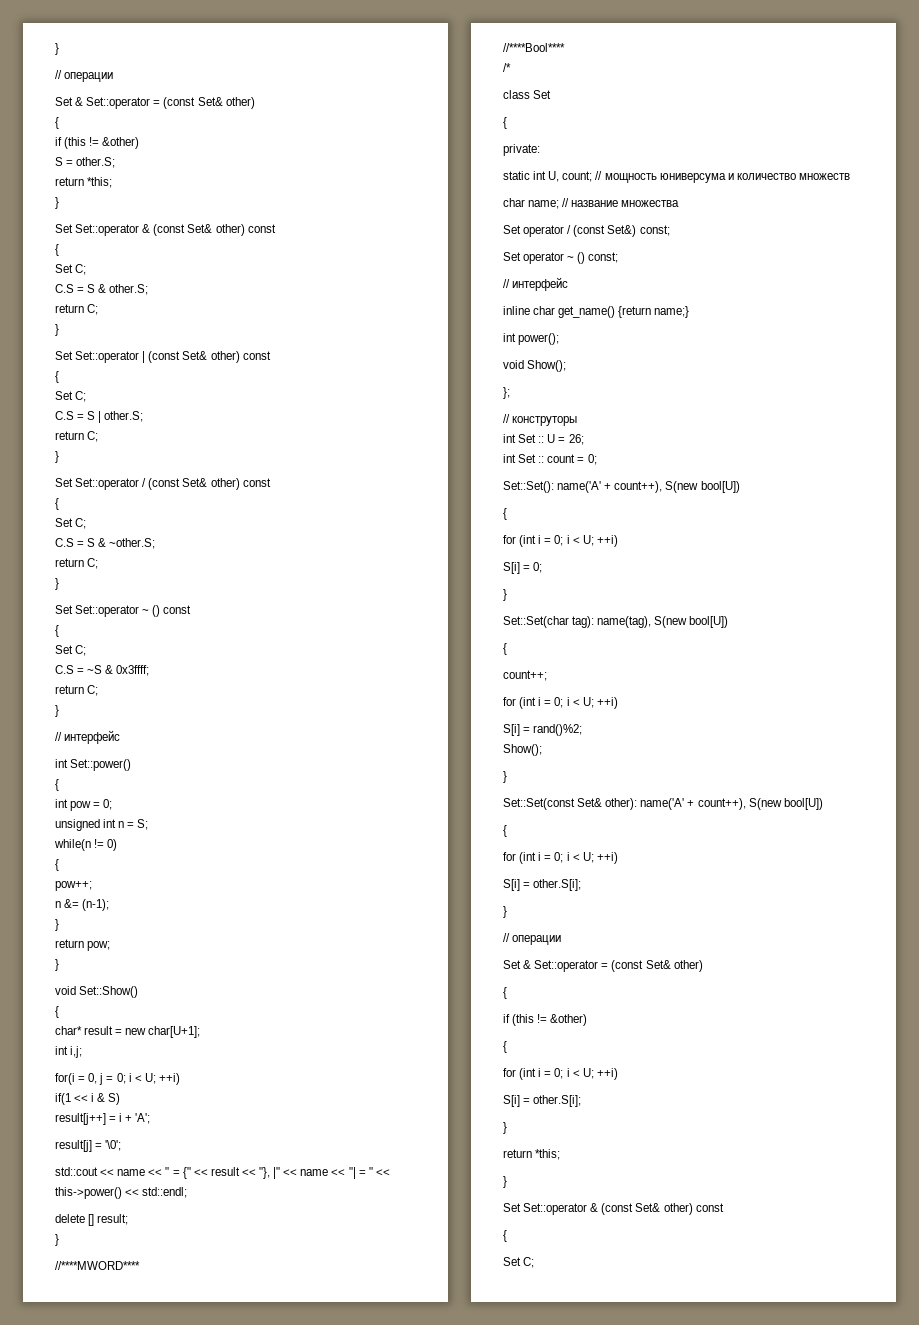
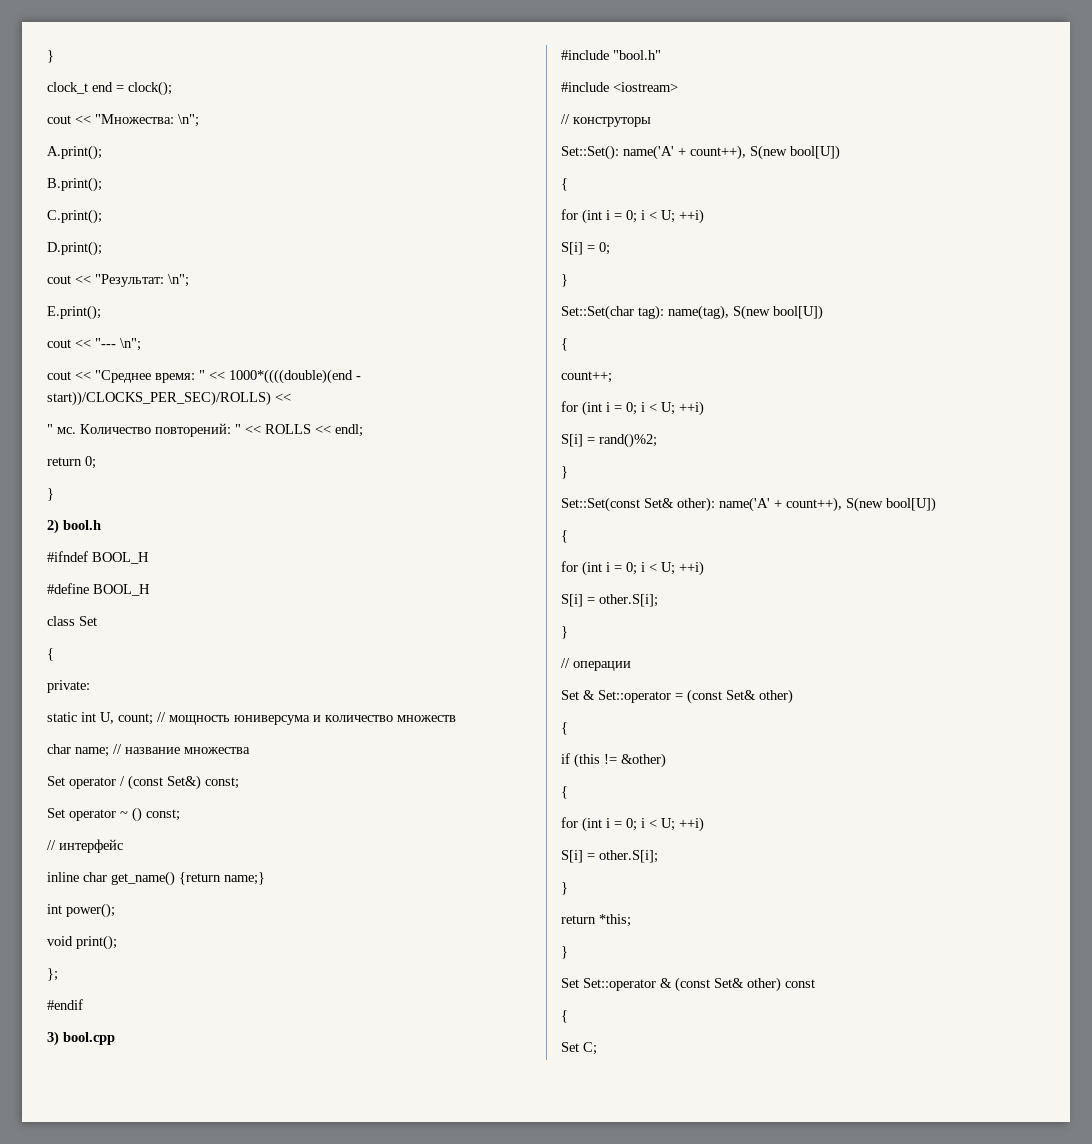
[55,43,59,55] [55,70,114,82] [55,97,255,109] [55,117,59,129] [55,137,140,149] [55,157,116,168] [55,177,113,188] [55,197,59,209] [55,224,276,236] [55,244,59,256] [55,264,87,275] [55,284,149,295] [55,304,99,315] [55,324,59,336] [55,351,271,363] [55,371,59,383] [55,391,87,402] [55,411,144,423] [55,431,99,442] [55,451,59,463] [55,478,271,490] [55,498,59,510] [55,518,87,529] [55,538,156,549] [55,558,99,569] [55,578,59,590] [55,605,192,617] [55,625,59,637] [55,645,87,656] [55,665,150,676] [55,685,99,696] [55,705,59,717] [55,730,121,744] [55,759,132,771] [55,779,59,791] [55,799,113,811] [55,819,149,831] [54,839,118,851] [55,859,59,871] [55,881,92,891] [55,899,110,911] [55,919,59,931] [55,939,111,951] [55,959,59,971] [55,986,139,998] [55,1006,59,1018] [55,1026,201,1038] [55,1046,83,1058] [55,1073,180,1085] [55,1093,121,1105] [55,1113,151,1125] [55,1140,122,1152] [55,1167,390,1179] [55,1187,188,1199] [55,1214,129,1226] [55,1234,59,1246] [55,1261,140,1270] [503,43,565,52] [503,63,511,72] } // // операции // Set & Set::operator = (const Set& other) // { // if (this != &other) // S = other.S; // return *this; // } // Set Set::operator & (const Set& other) const // { // Set C; // C.S = S & other.S; // return C; // } // Set Set::operator | (const Set& other) const // { // Set C; // C.S = S | other.S; // return C; // } // Set Set::operator / (const Set& other) const // { // Set C; // C.S = S & ~other.S; // return C; // } // Set Set::operator ~ () const // { // Set C; // C.S = ~S & 0x3ffff; // return C; // } // // интерфейс // int Set::power() // { // int pow = 0; // unsigned int n = S; // while(n != 0) // { // pow++; // n &= (n-1); // } // return pow; // } // void Set::Show() // { // char* result = new char[U+1]; // int i,j; // for(i = 0, j = 0; i < U; ++i) // if(1 << i & S) // result[j++] = i + 'A'; // result[j] = '\0'; // std::cout << name << " = {" << result << "}, |" << name << "| = " << this->power() << std::endl; // delete [] result; // } // //****MWORD**** // //****Bool**** // /* -> [47,50,54,63] [47,81,172,96] [47,114,199,127] [47,145,102,160] [47,177,102,192] [47,209,102,224] [47,241,102,256] [47,274,189,287] [47,305,101,320] [47,338,141,351] [47,369,361,384] [47,391,291,406] [47,423,363,437] [47,456,96,469] [47,488,54,501] [47,519,101,534] [47,551,149,564] [47,583,150,596] } // clock_t end = clock(); // cout << "Множества: \n"; // A.print(); // B.print(); // C.print(); // D.print(); // cout << "Результат: \n"; // E.print(); // cout << "--- \n"; // cout << "Среднее время: " << 1000*((((double)(end - start))/CLOCKS_PER_SEC)/ROLLS) << // " мс. Количество повторений: " << ROLLS << endl; // return 0; // } // 2) bool.h // #ifndef BOOL_H // #define BOOL_H
[527,360,567,372] Show(); -> [76,935,117,950] print();
[503,414,578,426] [503,434,584,445] [503,454,597,465] // конструторы // int Set :: U = 26; // int Set :: count = 0; -> [47,999,83,1010] [47,1031,115,1046] [561,50,661,60] [561,82,678,92] [561,114,651,127] #endif // 3) bool.cpp // #include "bool.h" // #include <iostream> // // конструторы
[503,744,542,756] // Show(); -> (657, 440) none

